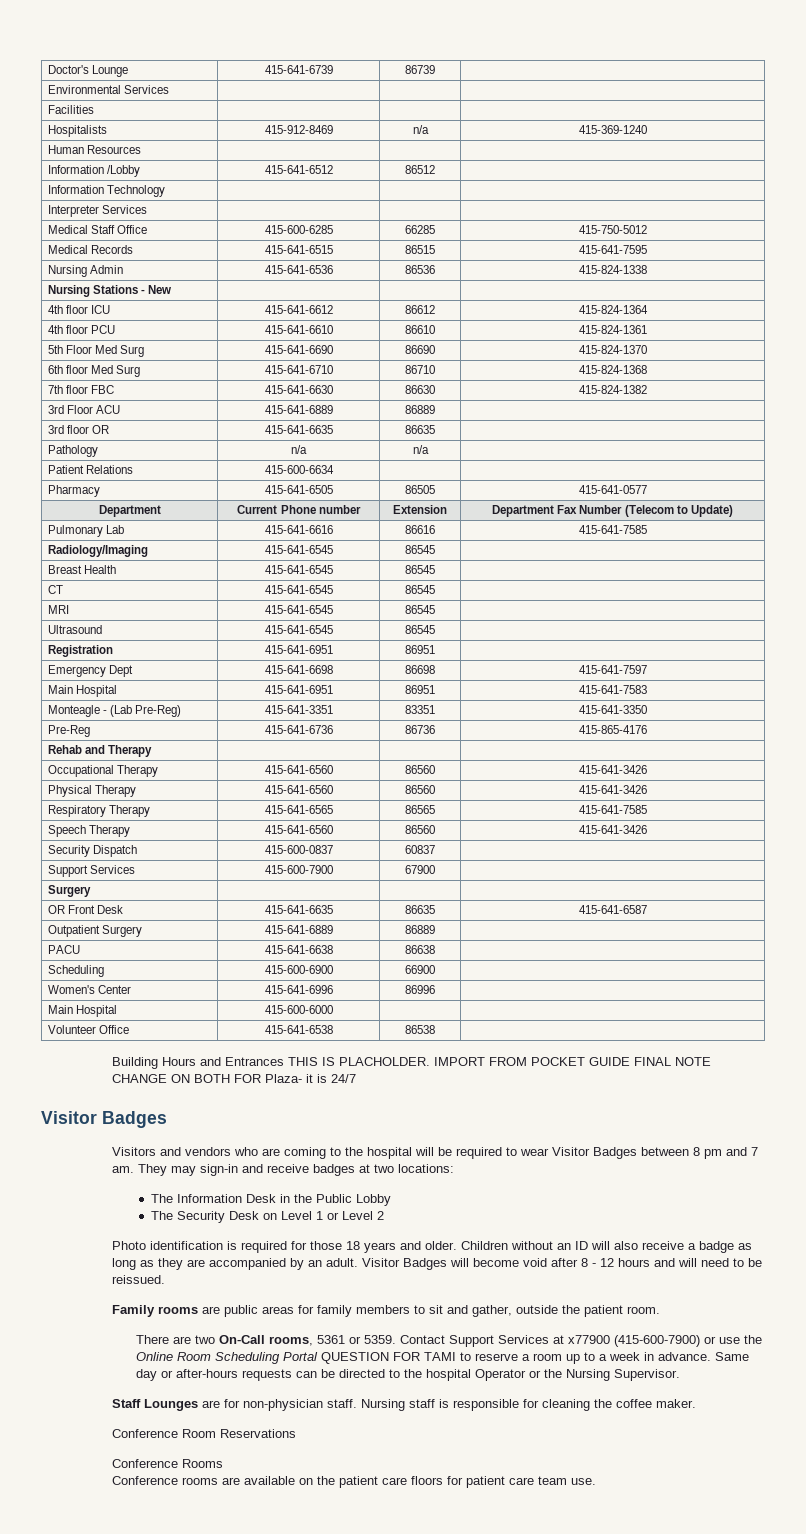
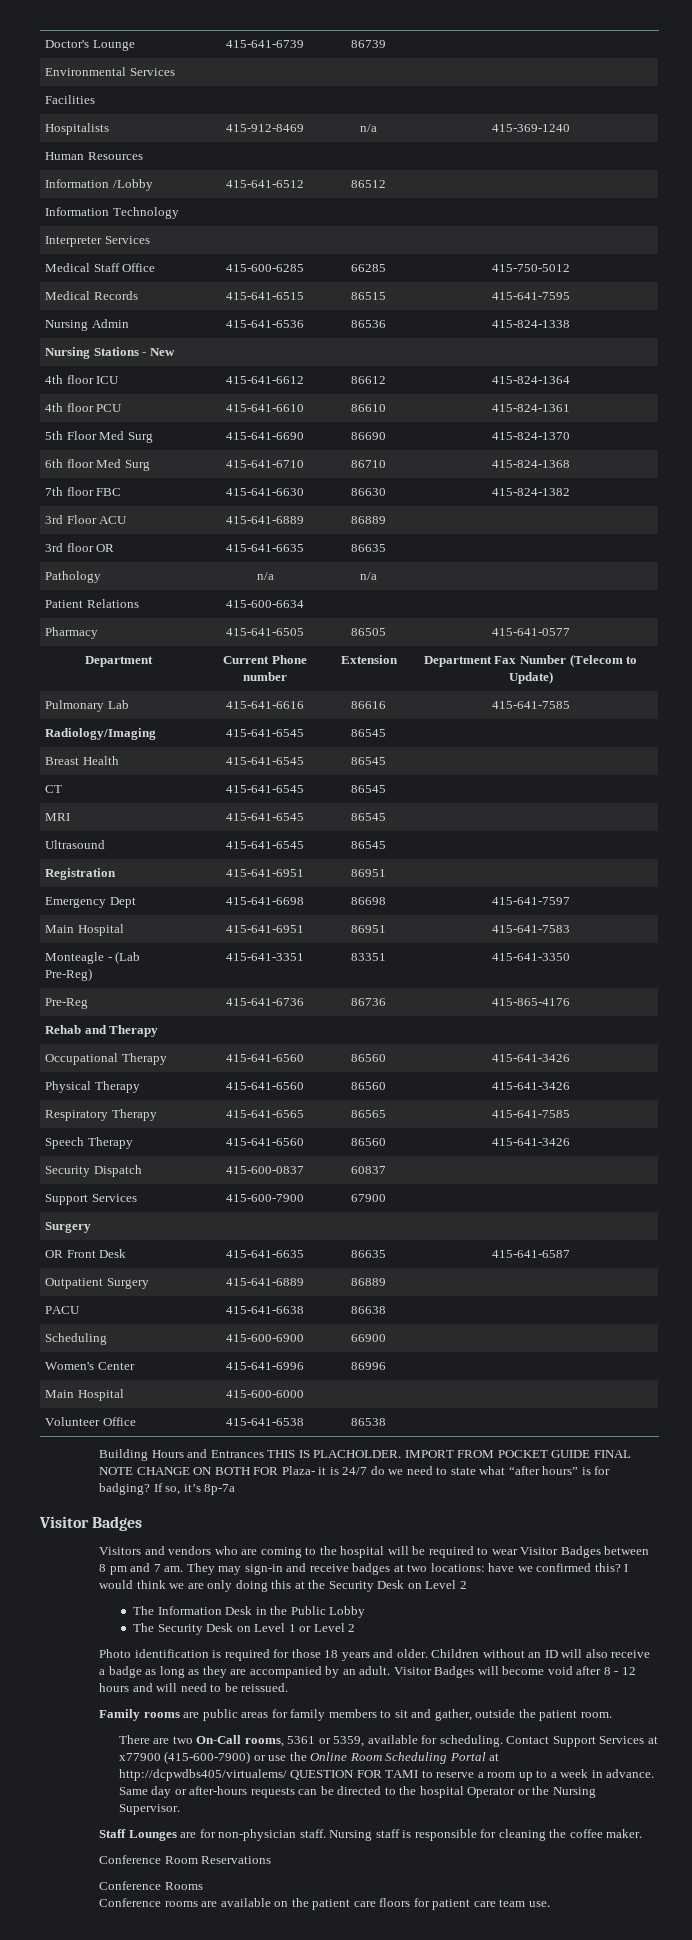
(357, 1078) none -> [370,1466,611,1475] [99,1483,236,1495] do we need to state what “after hours” is for badging? If so, it’s 8p-7a
(455, 1168) none -> [488,1563,629,1572] [99,1580,467,1592] have we confirmed this? I would think we are only doing this at the Security Desk on Level 2
[364,1335,397,1344] 5359. -> [333,1735,503,1747] 5359, available for scheduling.
(319, 1356) none -> [489,1753,500,1761] [118,1769,287,1781] at http://dcpwdbs405/virtualems/

